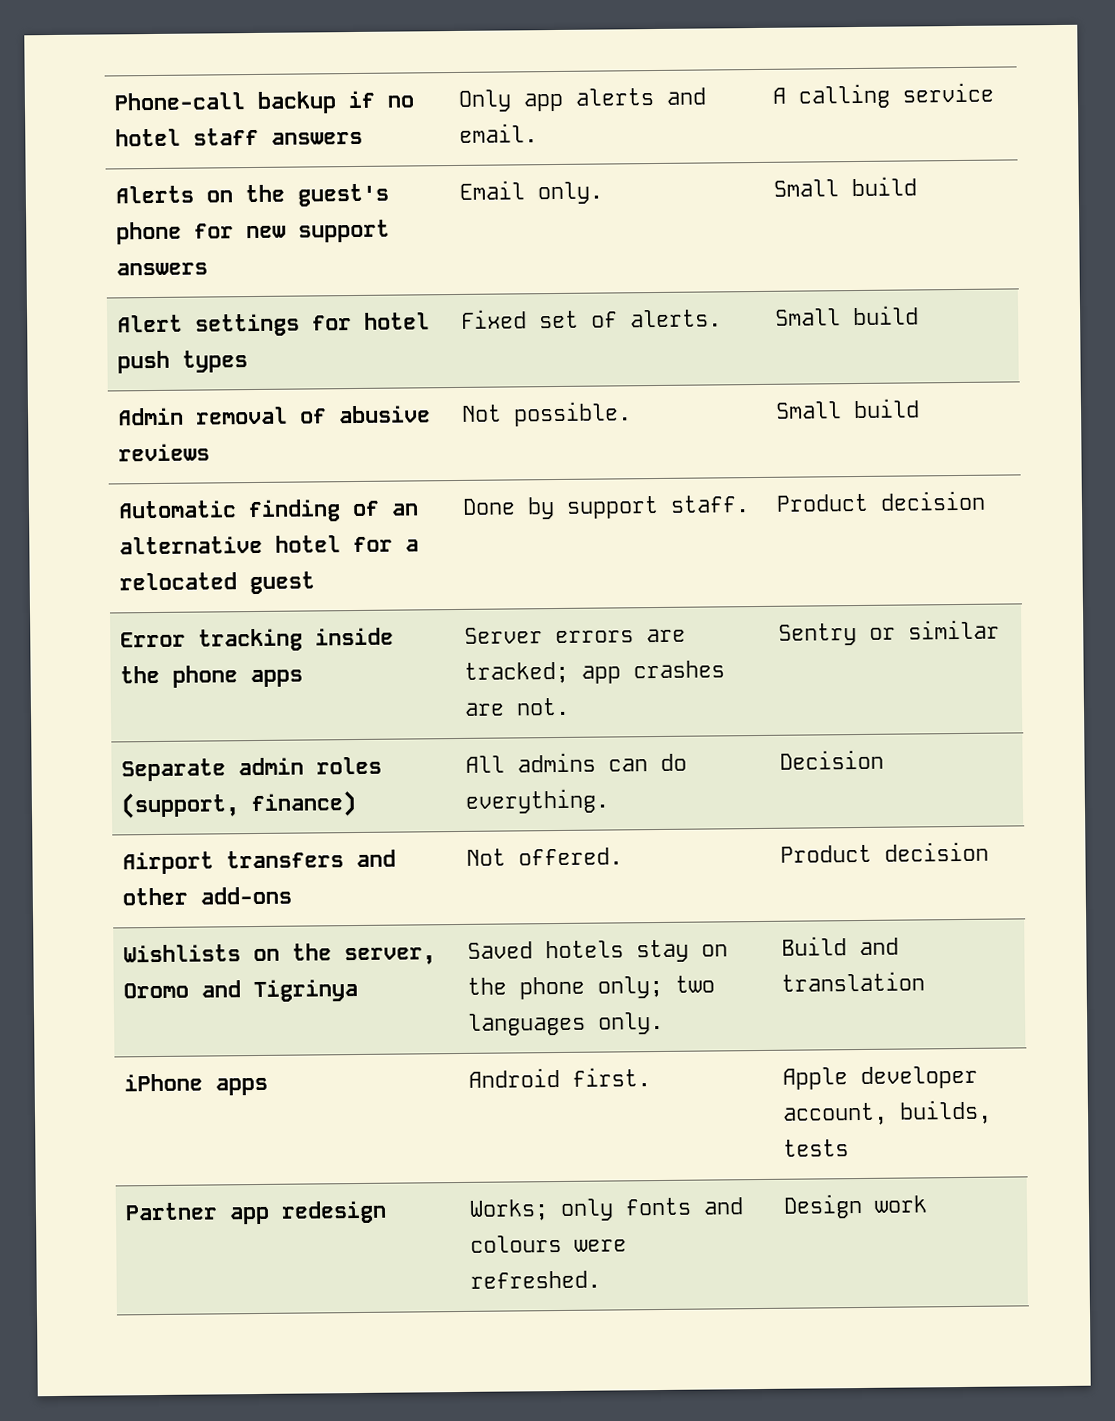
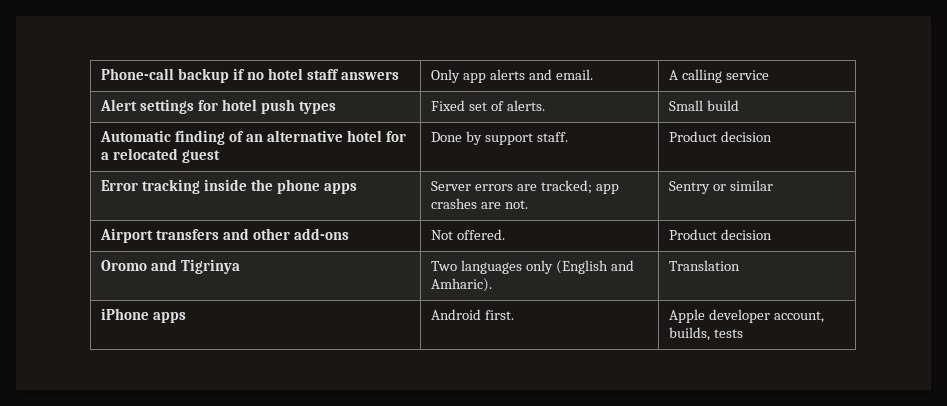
[115,183,390,207] [116,219,391,245] [116,262,209,276] [459,180,604,205] [773,176,918,197] // Alerts on the guest's phone for new support answers | Email only. | Small build -> (769, 75) none
[117,405,432,426] [118,443,211,462] [461,401,633,427] [775,398,921,419] // Admin removal of abusive reviews | Not possible. | Small build -> (739, 105) none
[121,756,383,782] [121,791,358,819] [465,752,688,773] [465,788,611,814] [779,749,885,770] // Separate admin roles (support, finance) | All admins can do everything. | Decision -> (773, 185) none
[123,943,437,966] Wishlists on the server, -> (772, 234) none
[467,939,729,963] [467,975,716,1000] [468,1011,665,1036] [781,936,900,956] [781,971,926,992] Saved hotels stay on the phone only; two languages only. | Build and translation -> [431,260,634,274] [431,278,493,292] [669,260,741,271] Two languages only (English and Amharic). | Translation
[125,1200,388,1225] [469,1197,745,1221] [470,1234,628,1253] [470,1270,602,1289] [783,1193,929,1219] // Partner app redesign | Works; only fonts and colours were refreshed. | Design work -> (743, 333) none

